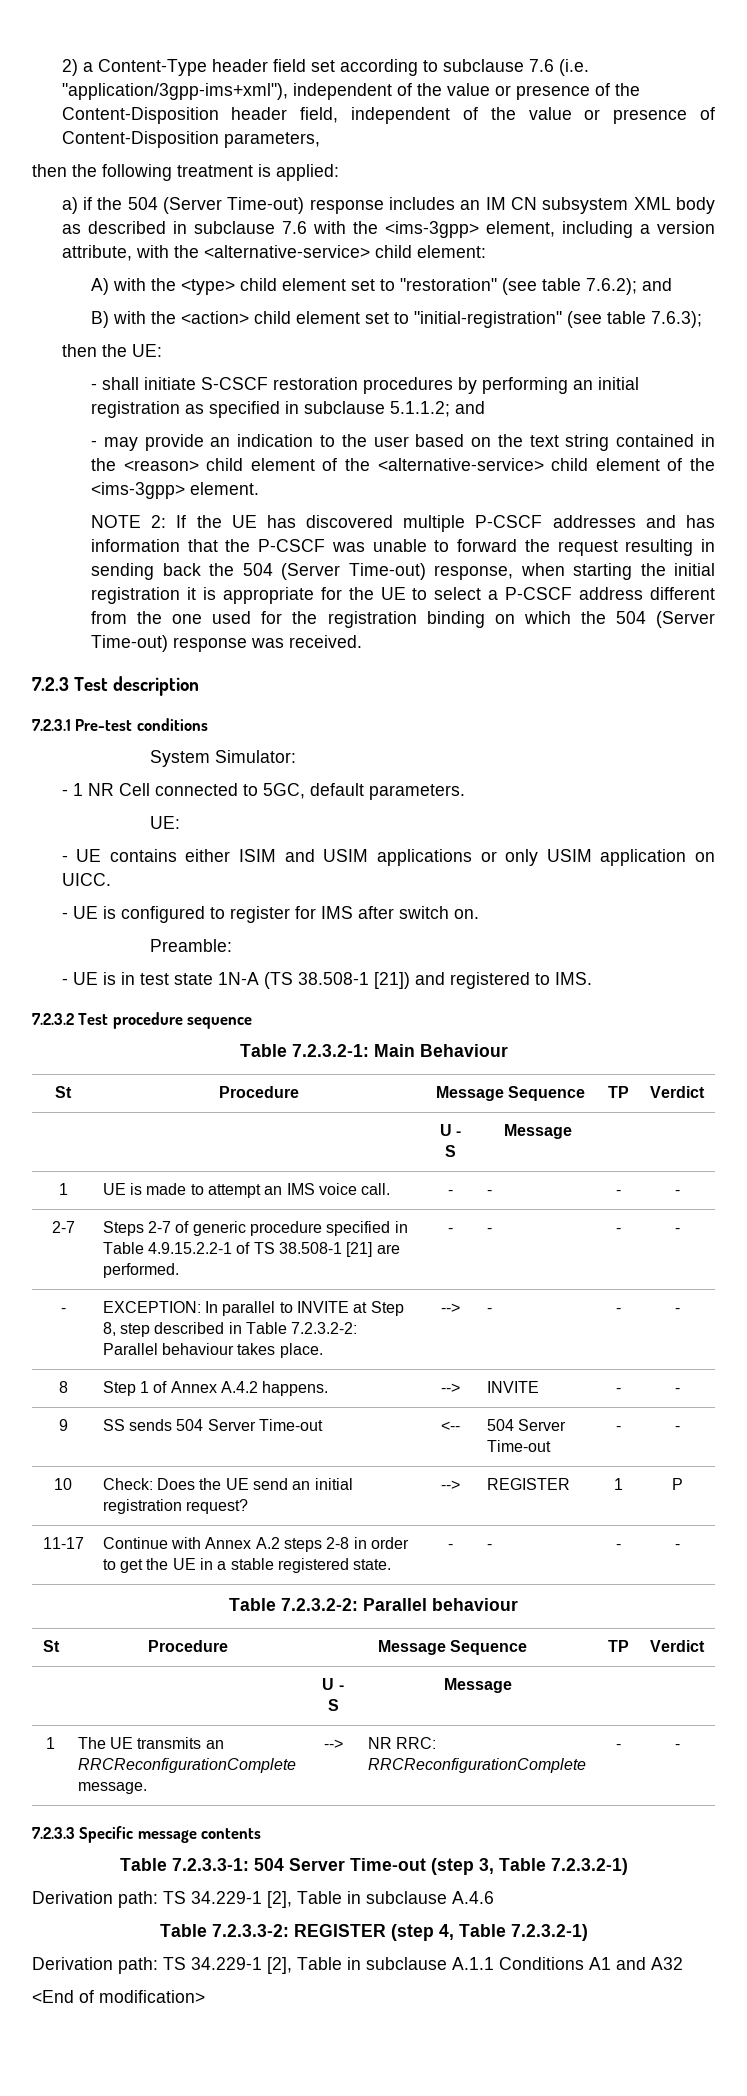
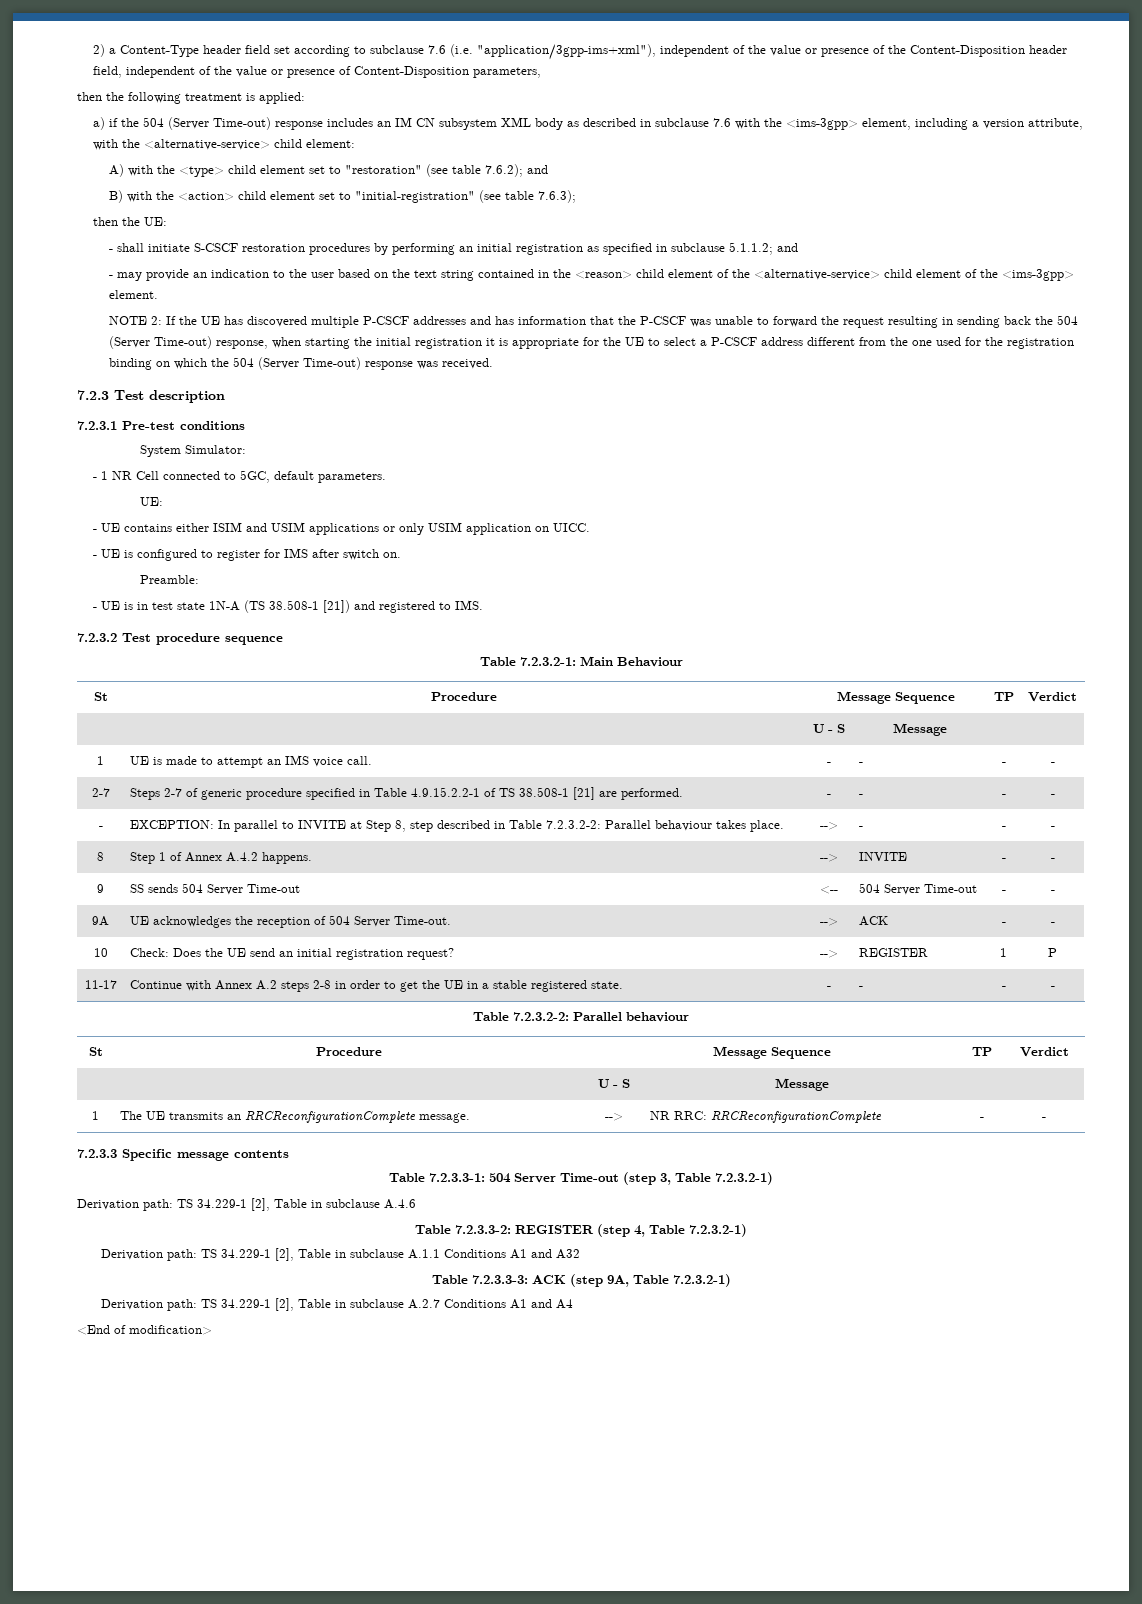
(680, 1428) none -> [92,916,109,926] [129,915,451,928] [819,918,838,926] [858,916,888,926] [1001,922,1006,925] [1050,922,1055,925] // 9A | UE acknowledges the reception of 504 Server Time-out. | --> | ACK | - | -
(683, 1963) none -> [431,1274,731,1287] [101,1298,574,1311] // Table 7.2.3.3-3: ACK (step 9A, Table 7.2.3.2-1) // Derivation path: TS 34.229-1 [2], Table in subclause A.2.7 Conditions A1 and A4

